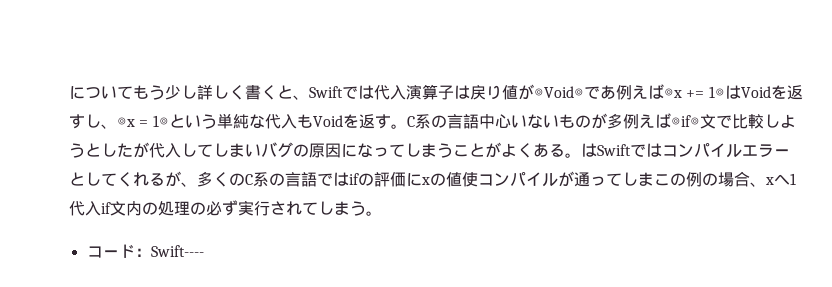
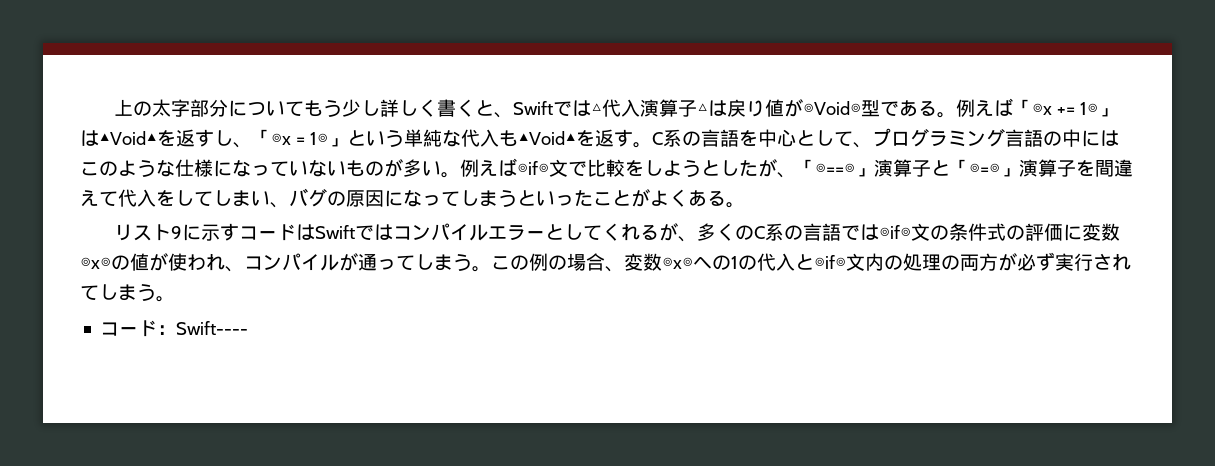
(69, 92) none -> [113,99,228,117] 上の太字部分
(374, 92) none -> [590,103,602,115] △
(454, 92) none -> [696,103,708,115] △
[584,84,664,100] であ例えば -> [860,98,1032,118] 型である。例えば「
[724,85,771,99] はVoid -> [1097,108,1117,117] [80,130,157,146] 」は▲Void▲
(117, 126) none -> [251,129,271,145] 「
(169, 121) none -> [327,138,347,147] 」
[312,115,343,127] Void -> [517,131,576,145] ▲Void▲
[478,114,511,129] 中心 -> [738,128,1119,148] [80,159,289,177] を中心として、プログラミング言語の中にはこのような仕様になって
(623, 121) none -> [422,161,460,178] い。
(764, 121) none -> [625,160,644,176] を
[149,143,181,158] 代入 -> [777,159,1133,178] [80,189,175,207] 、「◎==◎」演算子と「◎=◎」演算子を間違えて代入を
(261, 150) none -> [270,202,289,208] 、
(453, 150) none -> [517,190,593,207] といった
(581, 155) none -> [113,223,296,241] // リスト9に示すコード
[349,172,478,187] ifの評価にxの値使 -> [878,223,1120,241] [80,253,244,272] ◎if◎文の条件式の評価に変数◎x◎の値が使われ、
(654, 179) none -> [453,254,491,272] う。
[765,173,796,185] [69,201,111,216] xへ1代入if -> [624,253,846,271] 変数◎x◎への1の代入と◎if◎
(206, 208) none -> [960,253,1017,271] 両方が

